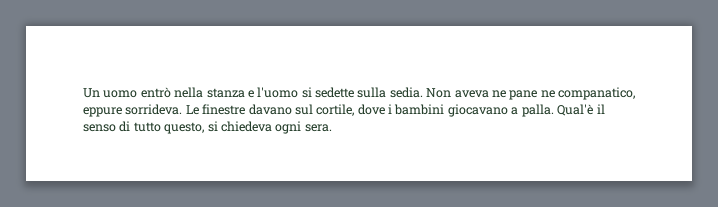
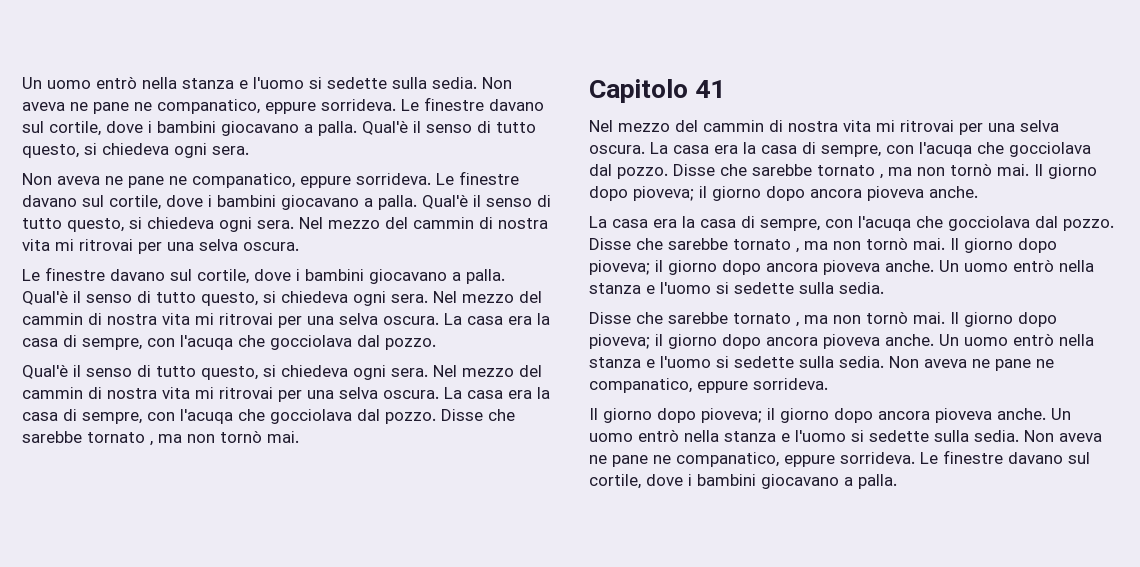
(332, 128) none -> [22,171,519,188] [22,194,551,210] [22,217,548,232] [22,239,299,254] [22,267,505,284] [22,290,542,306] [22,313,550,328] [22,335,436,350] [22,364,542,380] [22,387,550,402] [22,409,515,424] [22,430,299,446] [589,79,726,103] [589,120,1059,135] [589,142,1091,157] [589,163,1097,179] [589,186,978,201] [589,216,1114,231] [589,237,1057,253] [589,259,1094,275] [589,282,884,294] [589,311,1057,327] [589,333,1094,349] [589,356,1054,371] [589,378,828,393] [589,408,1071,423] [589,429,1102,442] [589,450,1090,467] [589,474,897,489] // Non aveva ne pane ne companatico, eppure sorrideva. Le finestre davano sul cortile, dove i bambini giocavano a palla. Qual'è il senso di tutto questo, si chiedeva ogni sera. Nel mezzo del cammin di nostra vita mi ritrovai per una selva oscura. // Le finestre davano sul cortile, dove i bambini giocavano a palla. Qual'è il senso di tutto questo, si chiedeva ogni sera. Nel mezzo del cammin di nostra vita mi ritrovai per una selva oscura. La casa era la casa di sempre, con l'acuqa che gocciolava dal pozzo. // Qual'è il senso di tutto questo, si chiedeva ogni sera. Nel mezzo del cammin di nostra vita mi ritrovai per una selva oscura. La casa era la casa di sempre, con l'acuqa che gocciolava dal pozzo. Disse che sarebbe tornato , ma non tornò mai. // Capitolo 41 // Nel mezzo del cammin di nostra vita mi ritrovai per una selva oscura. La casa era la casa di sempre, con l'acuqa che gocciolava dal pozzo. Disse che sarebbe tornato , ma non tornò mai. Il giorno dopo pioveva; il giorno dopo ancora pioveva anche. // La casa era la casa di sempre, con l'acuqa che gocciolava dal pozzo. Disse che sarebbe tornato , ma non tornò mai. Il giorno dopo pioveva; il giorno dopo ancora pioveva anche. Un uomo entrò nella stanza e l'uomo si sedette sulla sedia. // Disse che sarebbe tornato , ma non tornò mai. Il giorno dopo pioveva; il giorno dopo ancora pioveva anche. Un uomo entrò nella stanza e l'uomo si sedette sulla sedia. Non aveva ne pane ne companatico, eppure sorrideva. // Il giorno dopo pioveva; il giorno dopo ancora pioveva anche. Un uomo entrò nella stanza e l'uomo si sedette sulla sedia. Non aveva ne pane ne companatico, eppure sorrideva. Le finestre davano sul cortile, dove i bambini giocavano a palla.

